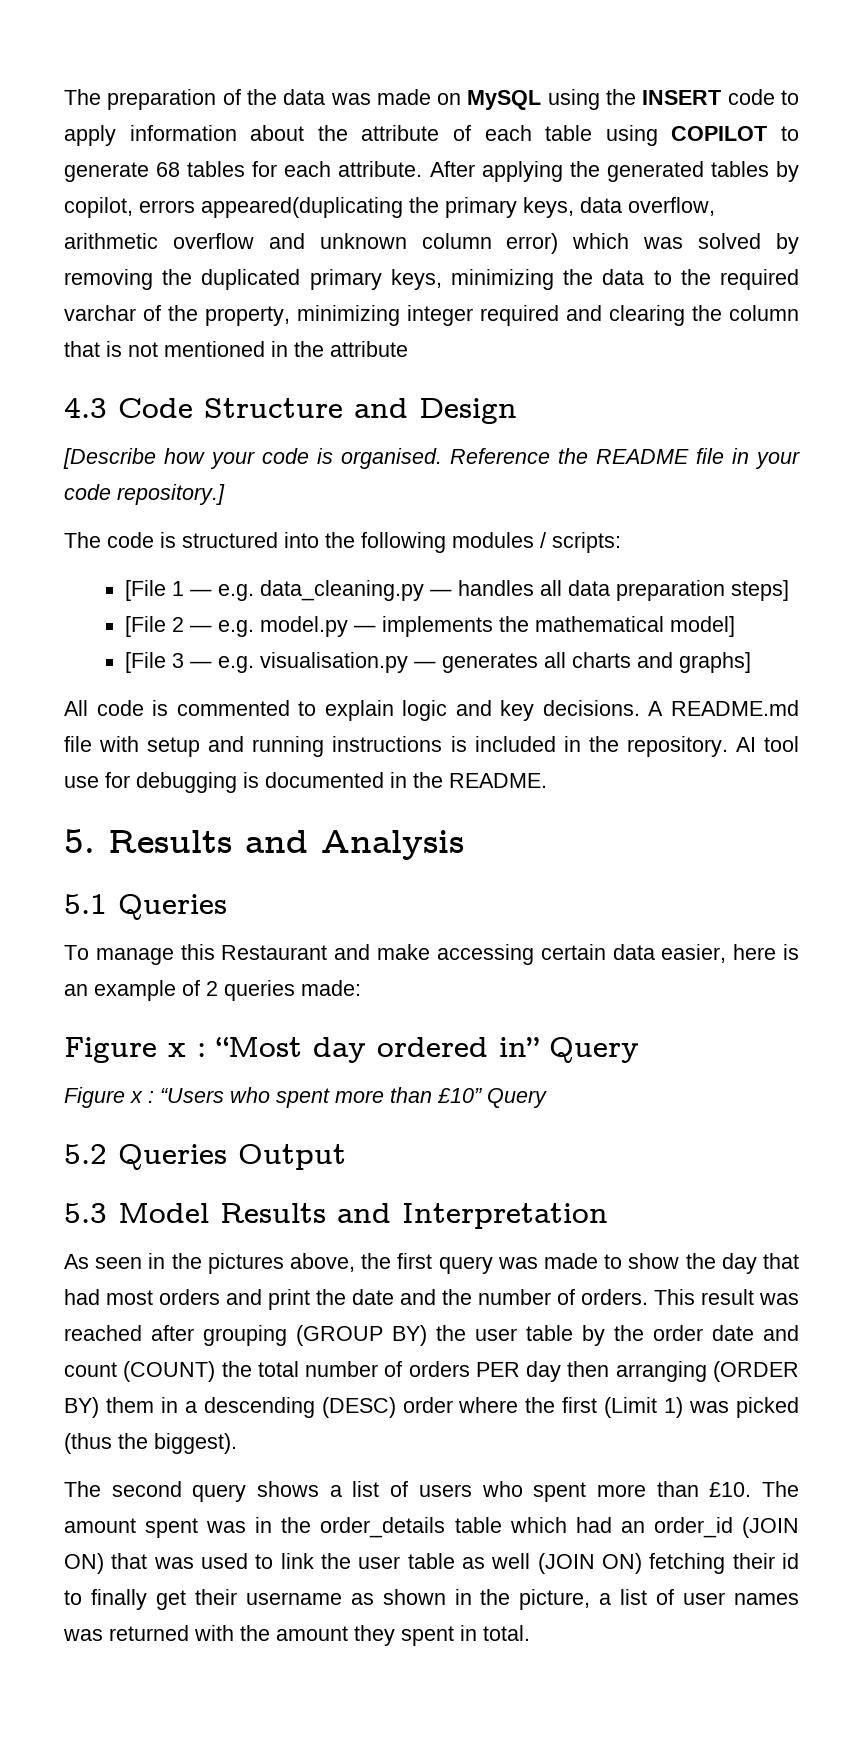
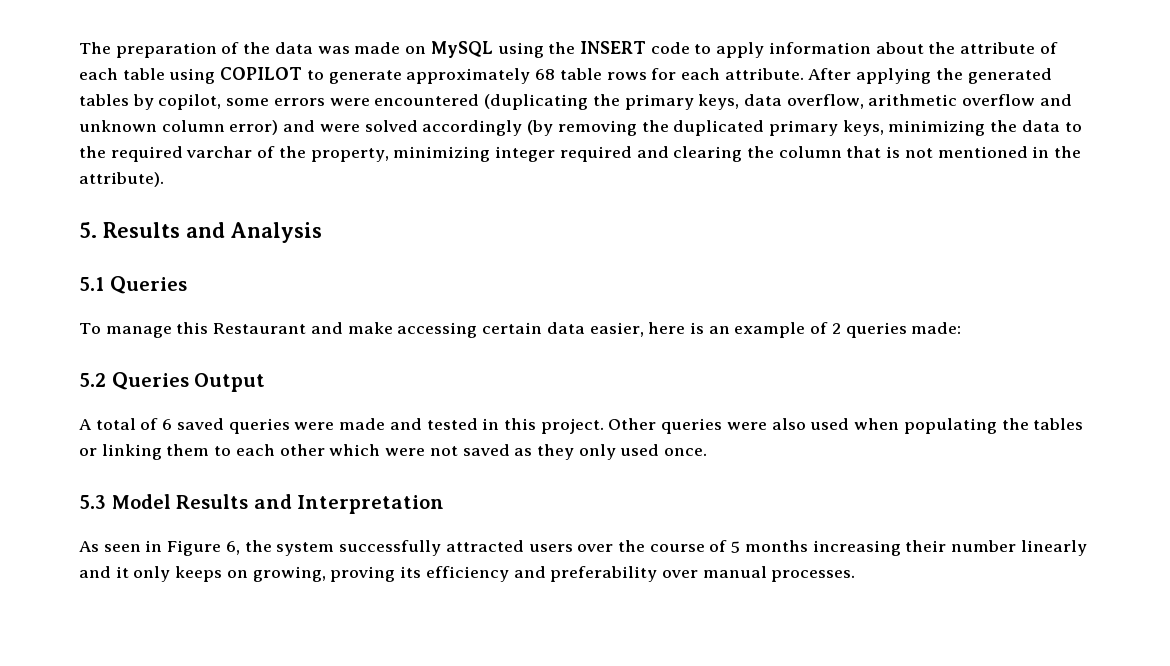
[156,161,246,177] 68 tables -> [406,68,647,84] approximately 68 table rows
[139,197,403,218] errors appeared(duplicating -> [226,94,589,110] some errors were encountered (duplicating
[572,233,800,254] which was solved by -> [283,120,554,136] and were solved accordingly (by
[330,341,408,357] [64,398,517,424] [63,448,800,469] [64,484,225,505] [64,532,621,553] [125,580,790,601] [125,616,736,637] [125,652,752,673] [64,700,799,721] [64,736,800,757] [64,772,547,793] attribute // 4.3 Code Structure and Design // [Describe how your code is organised. Reference the README file in your code repository.] // The code is structured into the following modules / scripts: // [File 1 — e.g. data_cleaning.py — handles all data preparation steps] // [File 2 — e.g. model.py — implements the mathematical model] // [File 3 — e.g. visualisation.py — generates all charts and graphs] // All code is commented to explain logic and key decisions. A README.md file with setup and running instructions is included in the repository. AI tool use for debugging is documented in the README. -> [79,172,164,187] attribute).
[64,1037,639,1063] [64,1087,547,1108] [64,1144,346,1170] Figure x : “Most day ordered in” Query // Figure x : “Users who spent more than £10” Query // 5.2 Queries Output -> [79,372,266,392] [79,418,1084,434] [79,444,708,460] 5.2 Queries Output // A total of 6 saved queries were made and tested in this project. Other queries were also used when populating the tables or linking them to each other which were not saved as they only used once.
[171,1253,800,1274] [64,1289,799,1310] [64,1325,799,1346] [64,1361,799,1382] [64,1397,799,1418] [64,1433,237,1454] [64,1481,800,1502] [64,1517,799,1538] [64,1553,800,1574] [64,1589,800,1610] [63,1625,530,1646] the pictures above, the first query was made to show the day that had most orders and print the date and the number of orders. This result was reached after grouping (GROUP BY) the user table by the order date and count (COUNT) the total number of orders PER day then arranging (ORDER BY) them in a descending (DESC) order where the first (Limit 1) was picked (thus the biggest). // The second query shows a list of users who spent more than £10. The amount spent was in the order_details table which had an order_id (JOIN ON) that was used to link the user table as well (JOIN ON) fetching their id to finally get their username as shown in the picture, a list of user names was returned with the amount they spent in total. -> [167,540,1087,556] [79,566,856,582] Figure 6, the system successfully attracted users over the course of 5 months increasing their number linearly and it only keeps on growing, proving its efficiency and preferability over manual processes.

